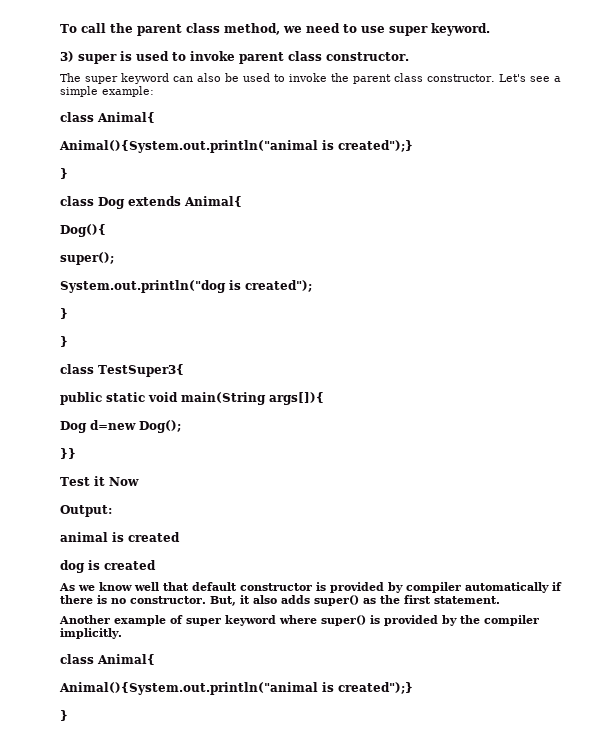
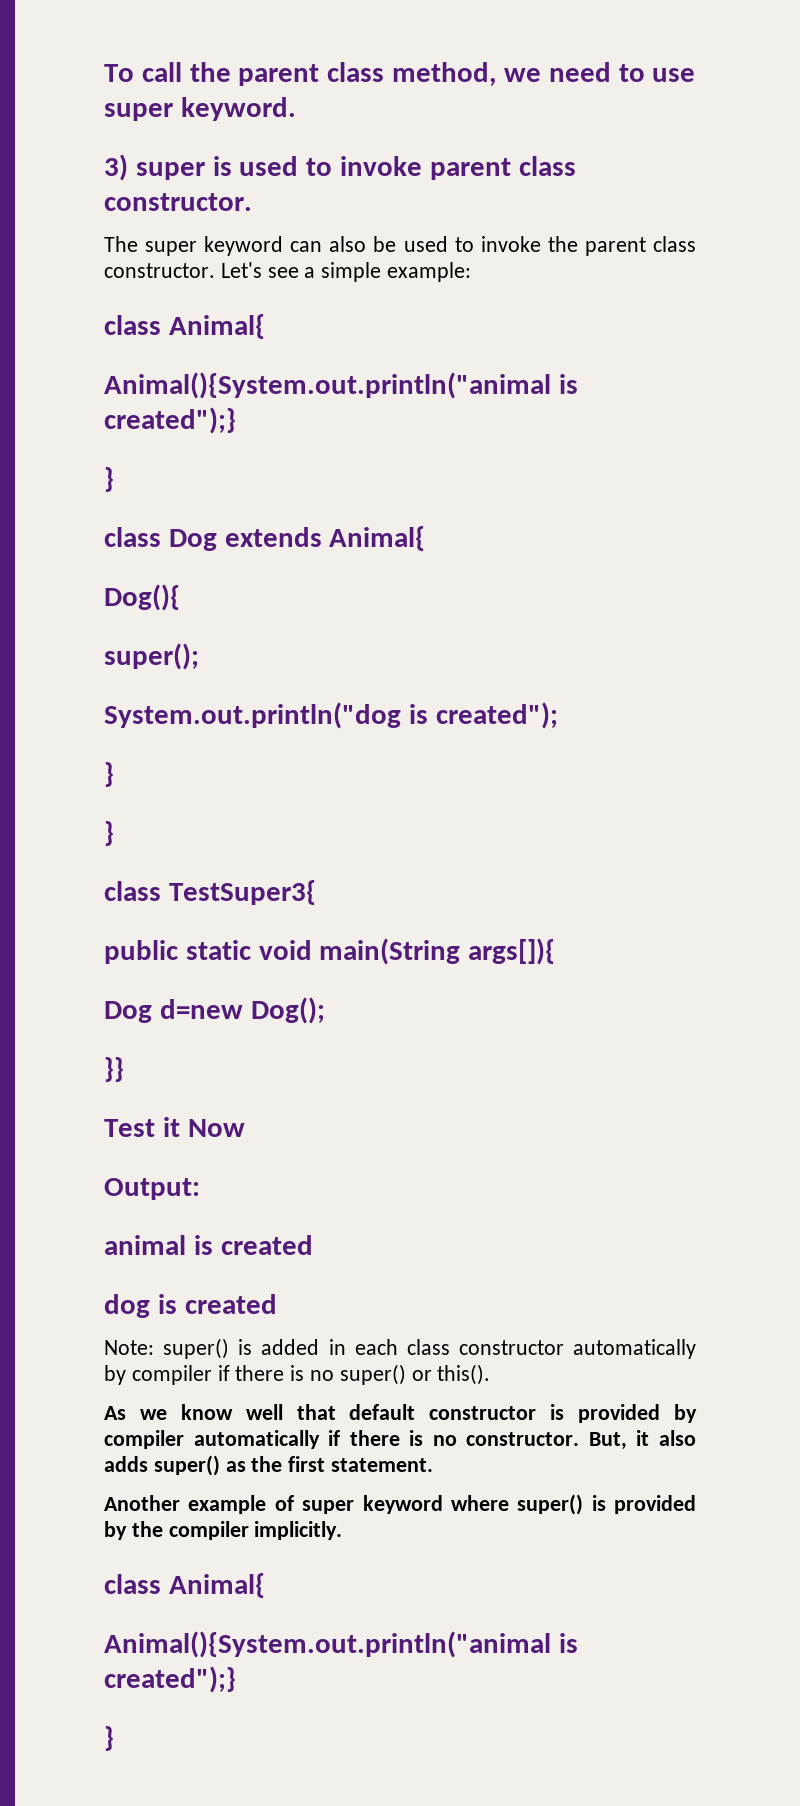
(156, 565) none -> [104,1338,696,1359] [104,1364,491,1385] // Note: super() is added in each class constructor automatically by compiler if there is no super() or this().

